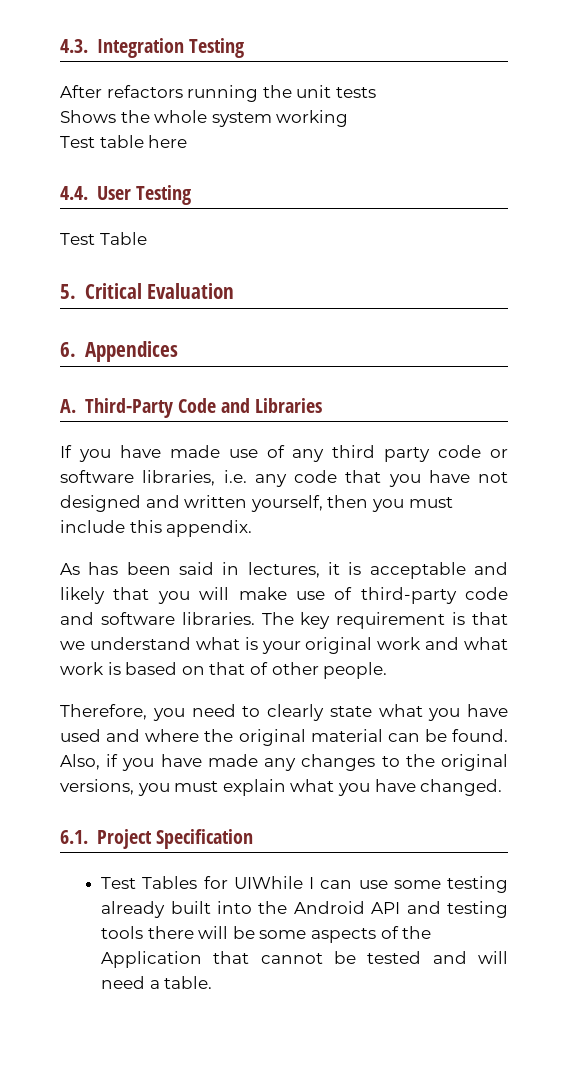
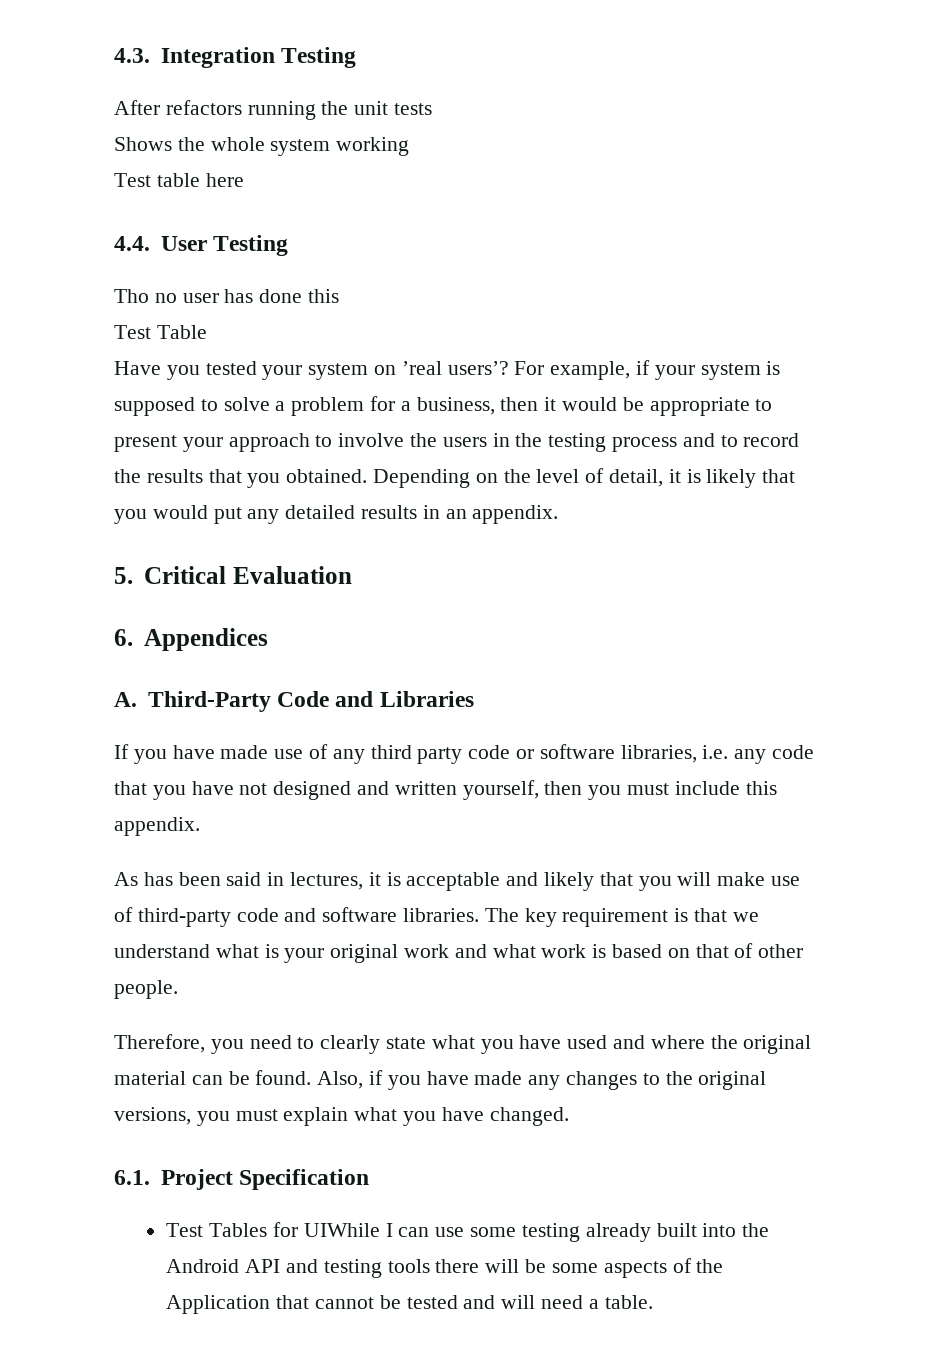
[60,232,147,245] Test Table -> [114,289,340,303] [114,325,207,339] [114,360,781,380] [114,396,773,416] [114,433,800,452] [114,468,796,488] [114,505,559,524] Tho no user has done this // Test Table // Have you tested your system on ’real users’? For example, if your system is supposed to solve a problem for a business, then it would be appropriate to present your approach to involve the users in the testing process and to record the results that you obtained. Depending on the level of detail, it is likely that you would put any detailed results in an appendix.

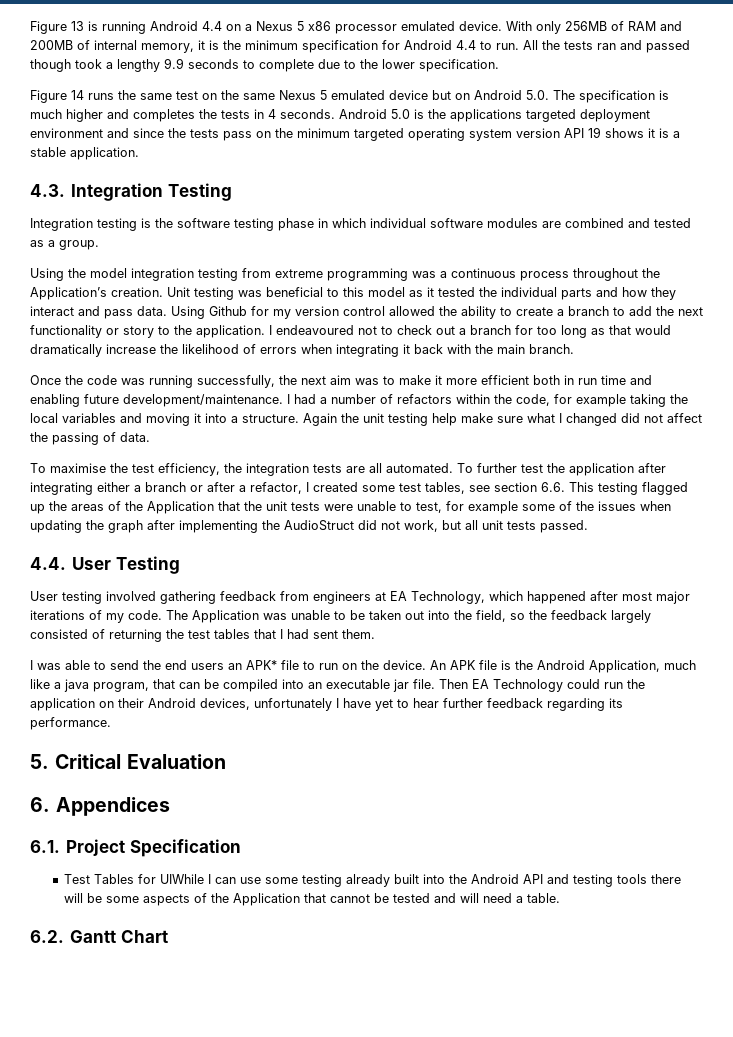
[114,47,357,68] [114,100,433,120] [114,137,410,156] [114,173,244,187] [114,235,289,256] [114,289,340,303] [114,325,207,339] [114,360,781,380] [114,396,773,416] [114,433,800,452] [114,468,796,488] [114,505,559,524] 4.3. Integration Testing // After refactors running the unit tests // Shows the whole system working // Test table here // 4.4. User Testing // Tho no user has done this // Test Table // Have you tested your system on ’real users’? For example, if your system is supposed to solve a problem for a business, then it would be appropriate to present your approach to involve the users in the testing process and to record the results that you obtained. Depending on the level of detail, it is likely that you would put any detailed results in an appendix. -> [30,21,682,34] [30,40,690,53] [30,58,499,72] [30,90,669,103] [30,109,650,122] [30,127,680,141] [30,147,139,160] [30,183,232,201] [30,218,691,231] [30,240,99,250] [30,268,660,281] [30,287,676,300] [30,306,703,319] [30,325,671,338] [30,344,574,357] [30,375,652,388] [30,394,688,407] [30,413,702,426] [30,432,150,445] [30,463,666,476] [30,482,688,495] [30,501,671,514] [30,520,588,533] [30,556,180,574] [30,591,690,604] [30,610,651,623] [30,629,375,642] [30,660,696,673] [30,679,645,692] [30,698,623,711] [30,717,111,730] Figure 13 is running Android 4.4 on a Nexus 5 x86 processor emulated device. With only 256MB of RAM and 200MB of internal memory, it is the minimum specification for Android 4.4 to run. All the tests ran and passed though took a lengthy 9.9 seconds to complete due to the lower specification. // Figure 14 runs the same test on the same Nexus 5 emulated device but on Android 5.0. The specification is much higher and completes the tests in 4 seconds. Android 5.0 is the applications targeted deployment environment and since the tests pass on the minimum targeted operating system version API 19 shows it is a stable application. // 4.3. Integration Testing // Integration testing is the software testing phase in which individual software modules are combined and tested as a group. // Using the model integration testing from extreme programming was a continuous process throughout the Application’s creation. Unit testing was beneficial to this model as it tested the individual parts and how they interact and pass data. Using Github for my version control allowed the ability to create a branch to add the next functionality or story to the application. I endeavoured not to check out a branch for too long as that would dramatically increase the likelihood of errors when integrating it back with the main branch. // Once the code was running successfully, the next aim was to make it more efficient both in run time and enabling future development/maintenance. I had a number of refactors within the code, for example taking the local variables and moving it into a structure. Again the unit testing help make sure what I changed did not affect the passing of data. // To maximise the test efficiency, the integration tests are all automated. To further test the application after integrating either a branch or after a refactor, I created some test tables, see section 6.6. This testing flagged up the areas of the Application that the unit tests were unable to test, for example some of the issues when updating the graph after implementing the AudioStruct did not work, but all unit tests passed. // 4.4. User Testing // User testing involved gathering feedback from engineers at EA Technology, which happened after most major iterations of my code. The Application was unable to be taken out into the field, so the feedback largely consisted of returning the test tables that I had sent them. // I was able to send the end users an APK* file to run on the device. An APK file is the Android Application, much like a java program, that can be compiled into an executable jar file. Then EA Technology could run the application on their Android devices, unfortunately I have yet to hear further feedback regarding its performance.
[114,691,474,712] [114,744,815,764] [114,780,777,800] [114,817,200,836] [114,872,801,891] [114,907,759,927] [114,943,804,963] [114,980,178,999] [114,1034,812,1054] [114,1070,767,1090] [114,1107,569,1126] // A. Third-Party Code and Libraries // If you have made use of any third party code or software libraries, i.e. any code that you have not designed and written yourself, then you must include this appendix. // As has been said in lectures, it is acceptable and likely that you will make use of third-party code and software libraries. The key requirement is that we understand what is your original work and what work is based on that of other people. // Therefore, you need to clearly state what you have used and where the original material can be found. Also, if you have made any changes to the original versions, you must explain what you have changed. -> (171, 806) none
(653, 1302) none -> [30,930,168,943] // 6.2. Gantt Chart

